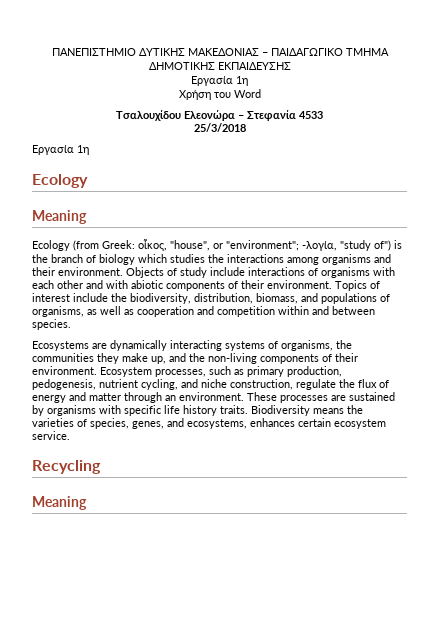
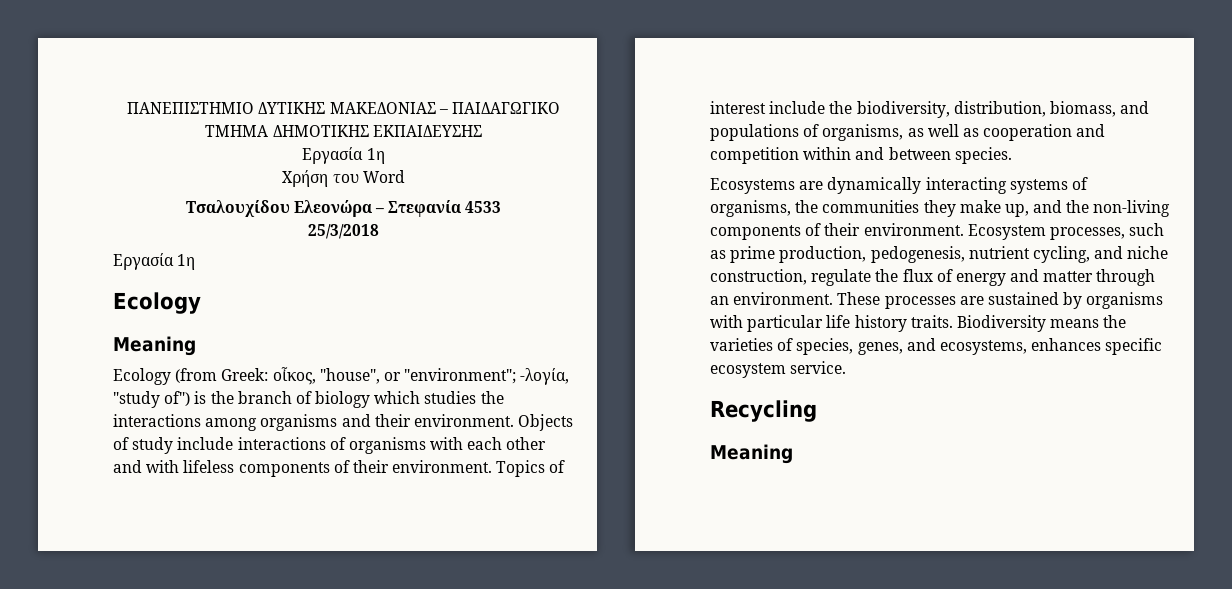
[131,280,163,289] abiotic -> [183,460,235,473] lifeless
[247,366,284,377] primary -> [730,246,776,263] prime
[124,405,161,416] specific -> [747,315,824,332] particular
[298,418,331,427] certain -> [1105,338,1163,355] specific

